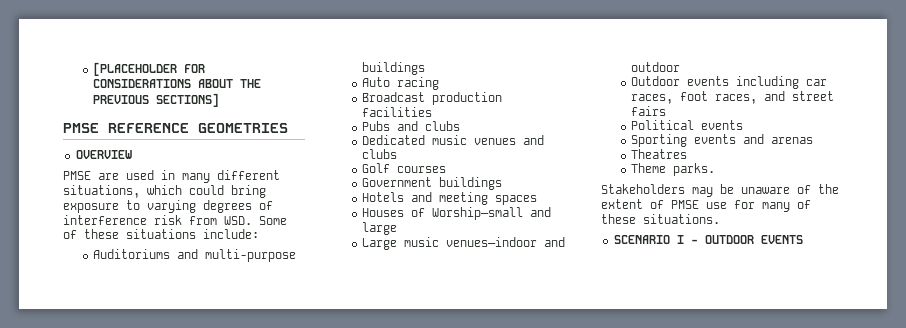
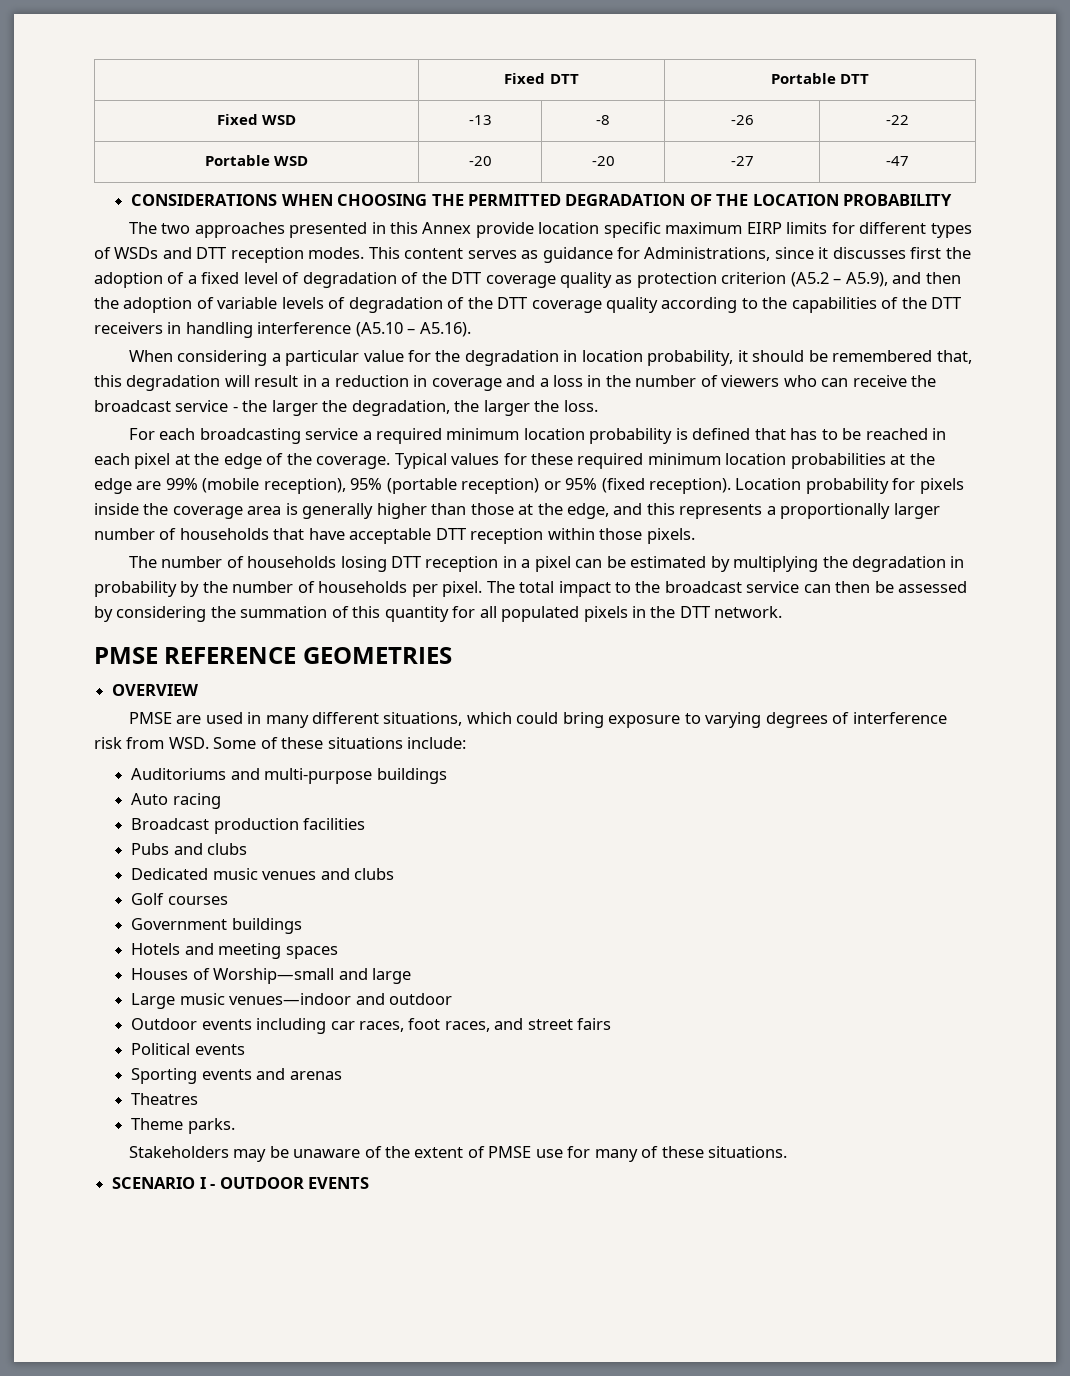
[92,62,205,76] [92,79,261,88] [92,93,219,107] [PLACEHOLDER FOR CONSIDERATIONS ABOUT THE PREVIOUS SECTIONS] -> [504,73,579,84] [770,73,870,84] [216,114,297,125] [468,115,492,125] [596,115,610,125] [730,115,754,125] [886,115,909,125] [204,155,309,166] [468,156,492,166] [591,156,615,166] [730,156,754,166] [886,156,909,166] [131,194,953,206] [128,222,972,238] [94,247,971,263] [94,272,961,288] [94,297,962,313] [94,322,471,338] [128,350,972,366] [94,375,937,391] [94,400,598,416] [128,428,947,444] [94,453,935,469] [94,478,964,494] [94,503,940,519] [94,528,695,544] [128,556,965,572] [94,581,968,597] [94,606,783,622] | Fixed DTT | Portable DTT // Fixed WSD | -13 | -8 | -26 | -22 // Portable WSD | -20 | -20 | -27 | -47 // CONSIDERATIONS WHEN CHOOSING THE PERMITTED DEGRADATION OF THE LOCATION PROBABILITY // The two approaches presented in this Annex provide location specific maximum EIRP limits for different types of WSDs and DTT reception modes. This content serves as guidance for Administrations, since it discusses first the adoption of a fixed level of degradation of the DTT coverage quality as protection criterion (A5.2 – A5.9), and then the adoption of variable levels of degradation of the DTT coverage quality according to the capabilities of the DTT receivers in handling interference (A5.10 – A5.16). // When considering a particular value for the degradation in location probability, it should be remembered that, this degradation will result in a reduction in coverage and a loss in the number of viewers who can receive the broadcast service - the larger the degradation, the larger the loss. // For each broadcasting service a required minimum location probability is defined that has to be reached in each pixel at the edge of the coverage. Typical values for these required minimum location probabilities at the edge are 99% (mobile reception), 95% (portable reception) or 95% (fixed reception). Location probability for pixels inside the coverage area is generally higher than those at the edge, and this represents a proportionally larger number of households that have acceptable DTT reception within those pixels. // The number of households losing DTT reception in a pixel can be estimated by multiplying the degradation in probability by the number of households per pixel. The total impact to the broadcast service can then be assessed by considering the summation of this quantity for all populated pixels in the DTT network.

